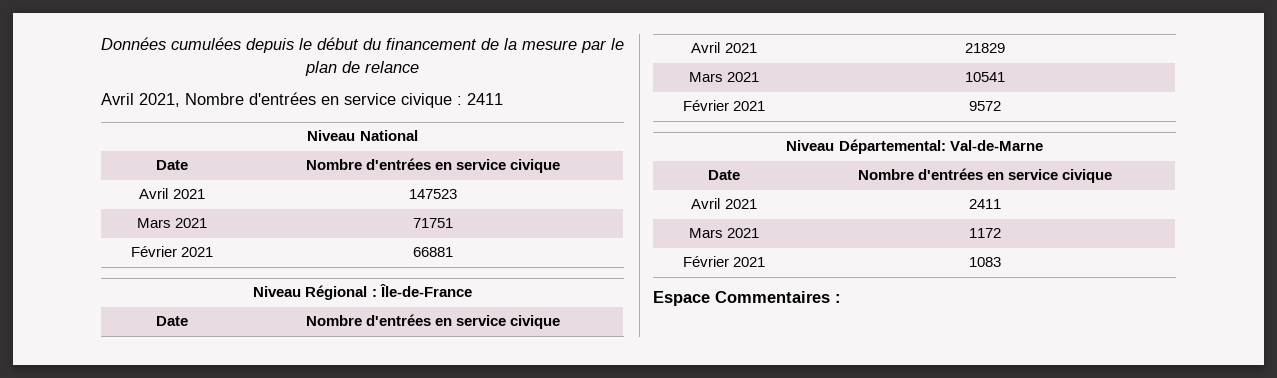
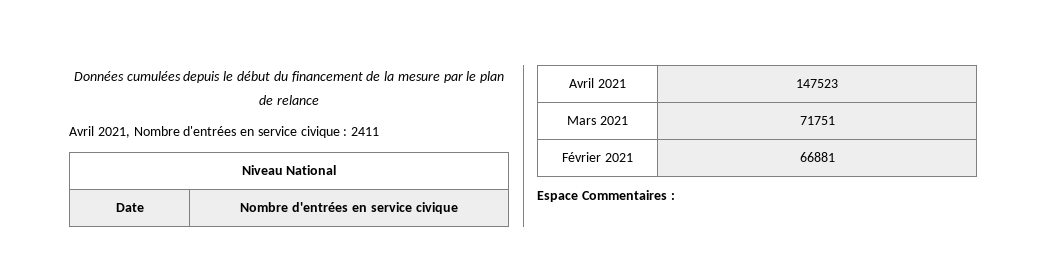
[253,284,472,300] [156,316,188,326] [305,314,561,329] [691,42,757,53] [965,43,1005,53] [688,72,760,82] [965,72,1005,82] [682,100,766,111] [969,101,1001,111] [786,139,1043,154] [708,170,740,180] [857,168,1113,183] [691,198,757,209] [969,199,1001,209] [688,228,760,238] [969,228,1001,238] [682,256,766,267] [969,257,1001,267] // Niveau Régional : Île-de-France // Date | Nombre d'entrées en service civique // Avril 2021 | 21829 // Mars 2021 | 10541 // Février 2021 | 9572 // Niveau Départemental: Val-de-Marne // Date | Nombre d'entrées en service civique // Avril 2021 | 2411 // Mars 2021 | 1172 // Février 2021 | 1083 -> (835, 157) none

